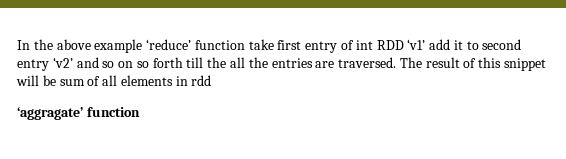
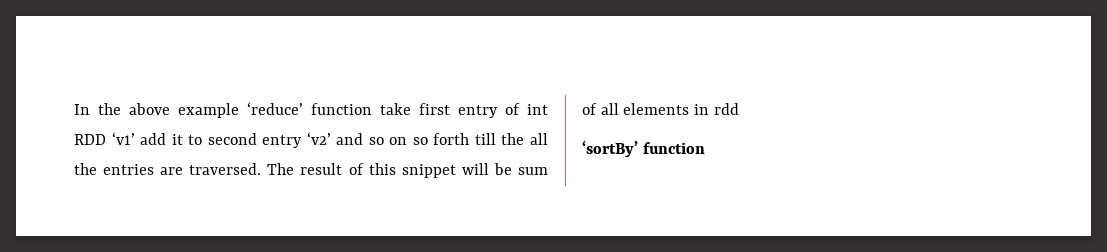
[17,107,83,120] ‘aggragate’ -> [582,140,638,157] ‘sortBy’

